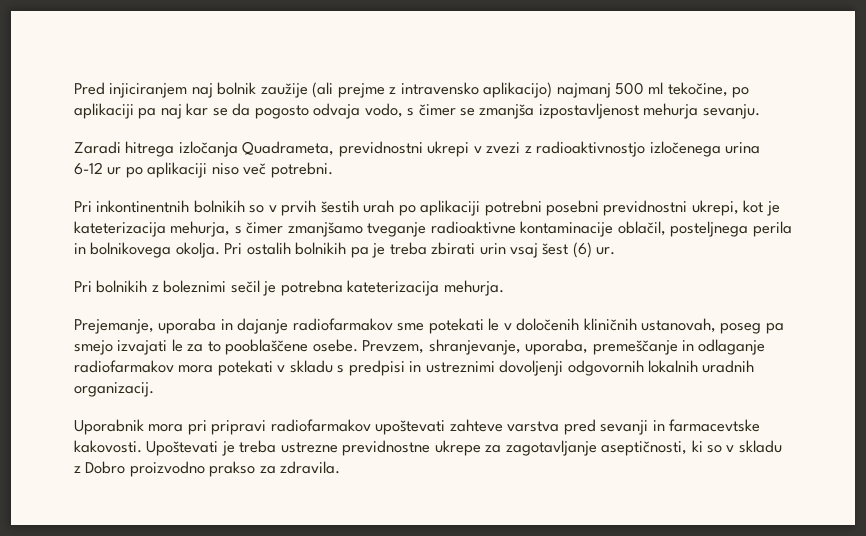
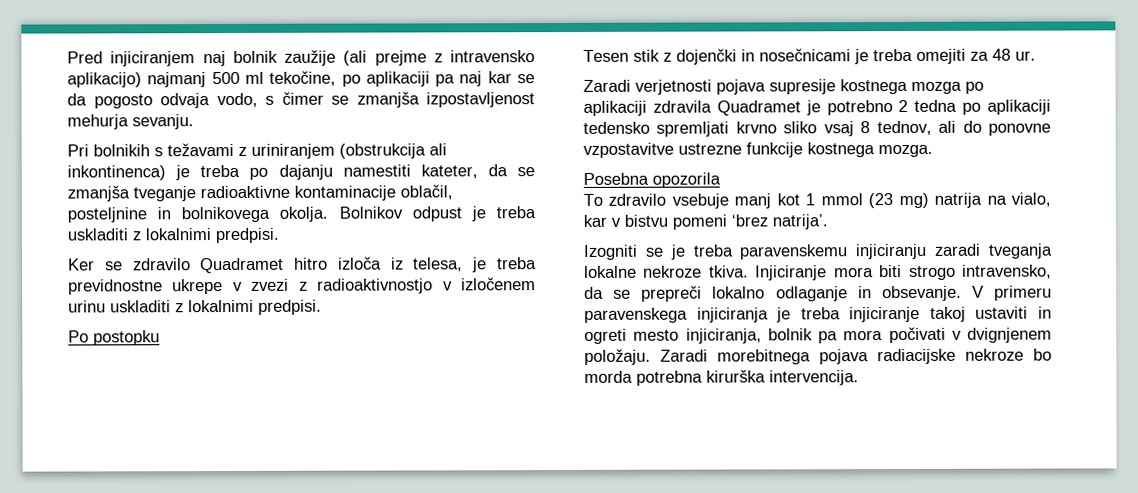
[74,141,761,157] [74,162,333,178] [74,200,780,216] [74,221,792,237] [74,242,616,258] [74,280,504,296] [74,318,784,334] [74,339,766,355] [74,360,755,376] [74,382,154,397] [74,419,761,435] [74,440,782,456] [74,461,341,477] Zaradi hitrega izločanja Quadrameta, previdnostni ukrepi v zvezi z radioaktivnostjo izločenega urina 6-12 ur po aplikaciji niso več potrebni. // Pri inkontinentnih bolnikih so v prvih šestih urah po aplikaciji potrebni posebni previdnostni ukrepi, kot je kateterizacija mehurja, s čimer zmanjšamo tveganje radioaktivne kontaminacije oblačil, posteljnega perila in bolnikovega okolja. Pri ostalih bolnikih pa je treba zbirati urin vsaj šest (6) ur. // Pri bolnikih z boleznimi sečil je potrebna kateterizacija mehurja. // Prejemanje, uporaba in dajanje radiofarmakov sme potekati le v določenih kliničnih ustanovah, poseg pa smejo izvajati le za to pooblaščene osebe. Prevzem, shranjevanje, uporaba, premeščanje in odlaganje radiofarmakov mora potekati v skladu s predpisi in ustreznimi dovoljenji odgovornih lokalnih uradnih organizacij. // Uporabnik mora pri pripravi radiofarmakov upoštevati zahteve varstva pred sevanji in farmacevtske kakovosti. Upoštevati je treba ustrezne previdnostne ukrepe za zagotavljanje aseptičnosti, ki so v skladu z Dobro proizvodno prakso za zdravila. -> [67,142,447,159] [67,164,535,181] [67,184,453,202] [67,206,537,223] [67,227,279,244] [68,256,537,274] [68,277,536,295] [68,299,322,315] [68,330,160,346] [583,48,1036,65] [583,78,984,95] [583,99,1051,116] [583,120,1051,137] [583,142,933,158] [583,172,721,188] [583,192,1051,209] [583,214,828,230] [583,243,1053,260] [584,264,1052,281] [584,285,1052,302] [584,306,1052,323] [584,326,1052,344] [584,348,1052,365] [584,369,859,386] Pri bolnikih s težavami z uriniranjem (obstrukcija ali inkontinenca) je treba po dajanju namestiti kateter, da se zmanjša tveganje radioaktivne kontaminacije oblačil, posteljnine in bolnikovega okolja. Bolnikov odpust je treba uskladiti z lokalnimi predpisi. // Ker se zdravilo Quadramet hitro izloča iz telesa, je treba previdnostne ukrepe v zvezi z radioaktivnostjo v izločenem urinu uskladiti z lokalnimi predpisi. // Po postopku // Tesen stik z dojenčki in nosečnicami je treba omejiti za 48 ur. // Zaradi verjetnosti pojava supresije kostnega mozga po aplikaciji zdravila Quadramet je potrebno 2 tedna po aplikaciji tedensko spremljati krvno sliko vsaj 8 tednov, ali do ponovne vzpostavitve ustrezne funkcije kostnega mozga. // Posebna opozorila // To zdravilo vsebuje manj kot 1 mmol (23 mg) natrija na vialo, kar v bistvu pomeni ‘brez natrija’. // Izogniti se je treba paravenskemu injiciranju zaradi tveganja lokalne nekroze tkiva. Injiciranje mora biti strogo intravensko, da se prepreči lokalno odlaganje in obsevanje. V primeru paravenskega injiciranja je treba injiciranje takoj ustaviti in ogreti mesto injiciranja, bolnik pa mora počivati v dvignjenem položaju. Zaradi morebitnega pojava radiacijske nekroze bo morda potrebna kirurška intervencija.

